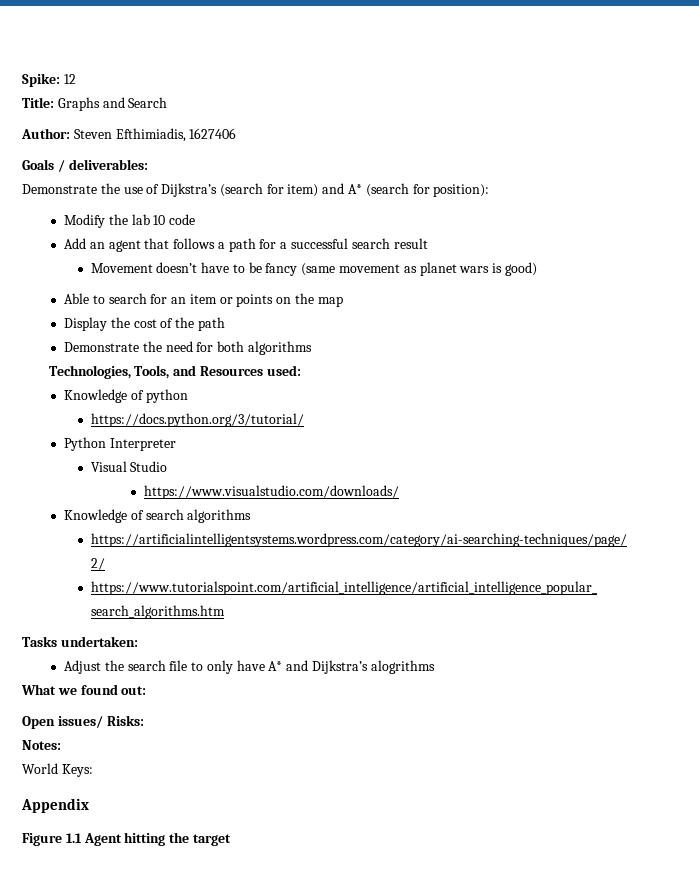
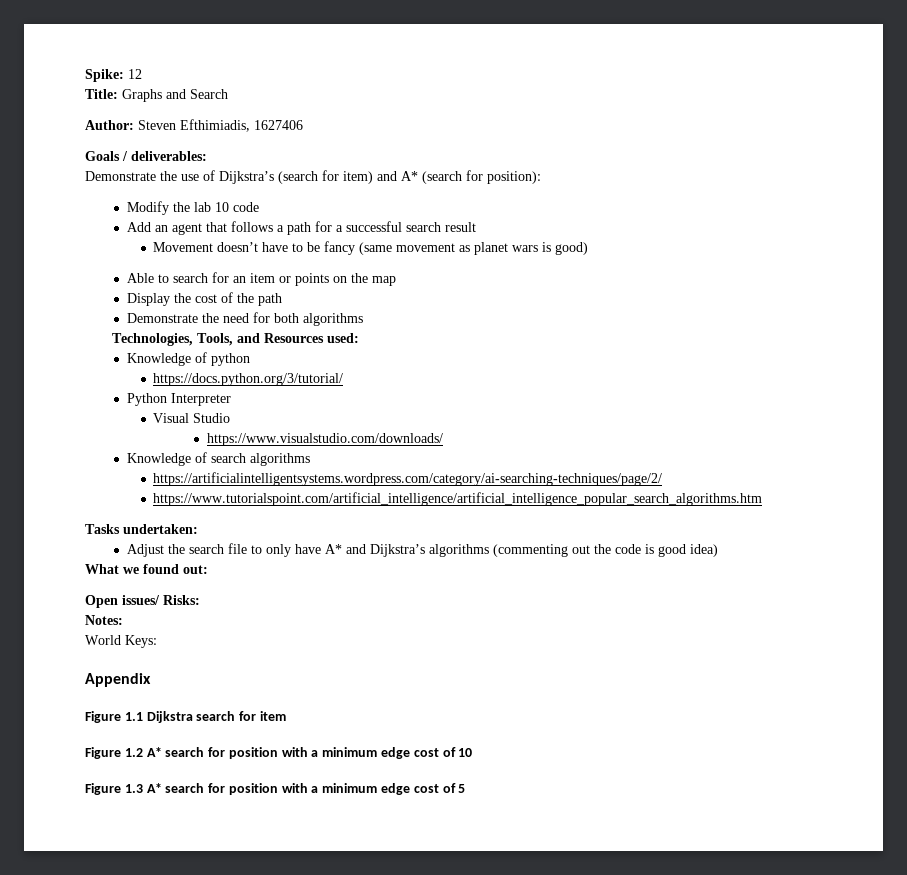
[370,660,435,674] alogrithms -> [428,544,718,557] algorithms (commenting out the code is good idea)
[83,832,231,846] Agent hitting the target -> [146,711,286,723] [85,747,473,759] [85,783,466,795] Dijkstra search for item // Figure 1.2 A* search for position with a minimum edge cost of 10 // Figure 1.3 A* search for position with a minimum edge cost of 5

